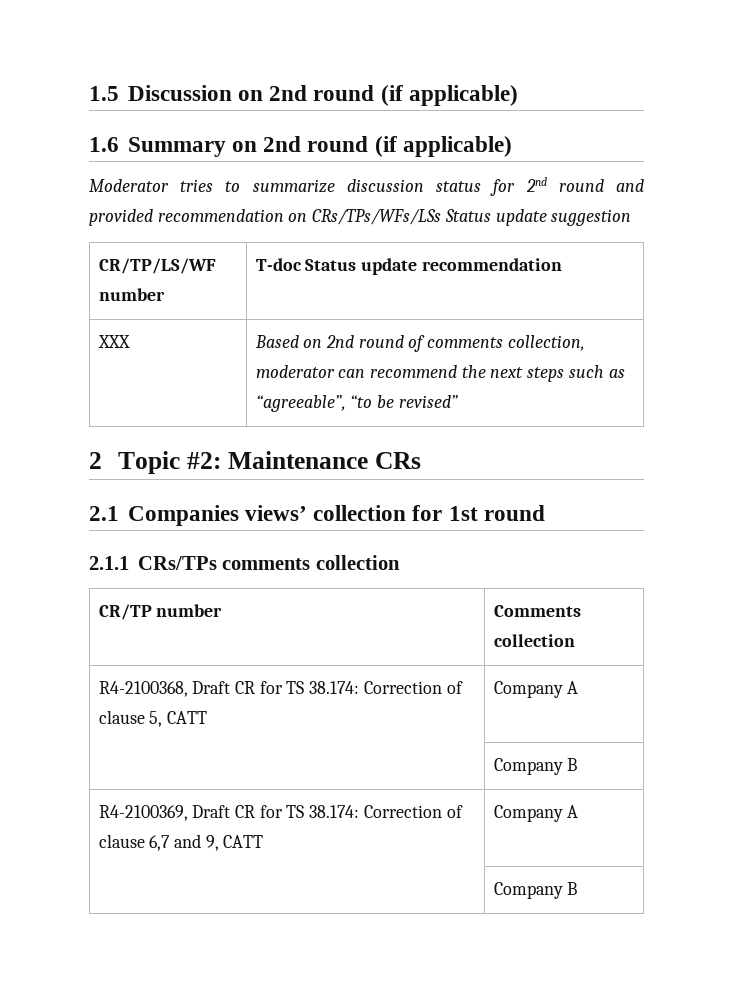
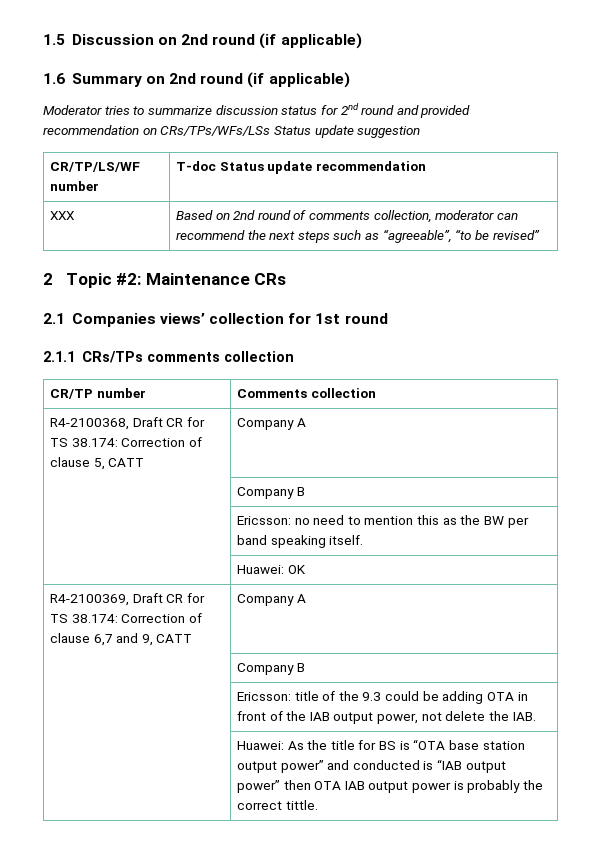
(578, 764) none -> [236,515,529,528] [236,535,364,548] [236,565,306,574] // | Ericsson: no need to mention this as the BW per band speaking itself. // | Huawei: OK
(578, 888) none -> [236,691,528,704] [236,711,536,724] [236,739,525,750] [236,759,506,773] [236,780,544,793] [236,800,318,810] // | Ericsson: title of the 9.3 could be adding OTA in front of the IAB output power, not delete the IAB. // | Huawei: As the title for BS is “OTA base station output power” and conducted is “IAB output power” then OTA IAB output power is probably the correct tittle.

